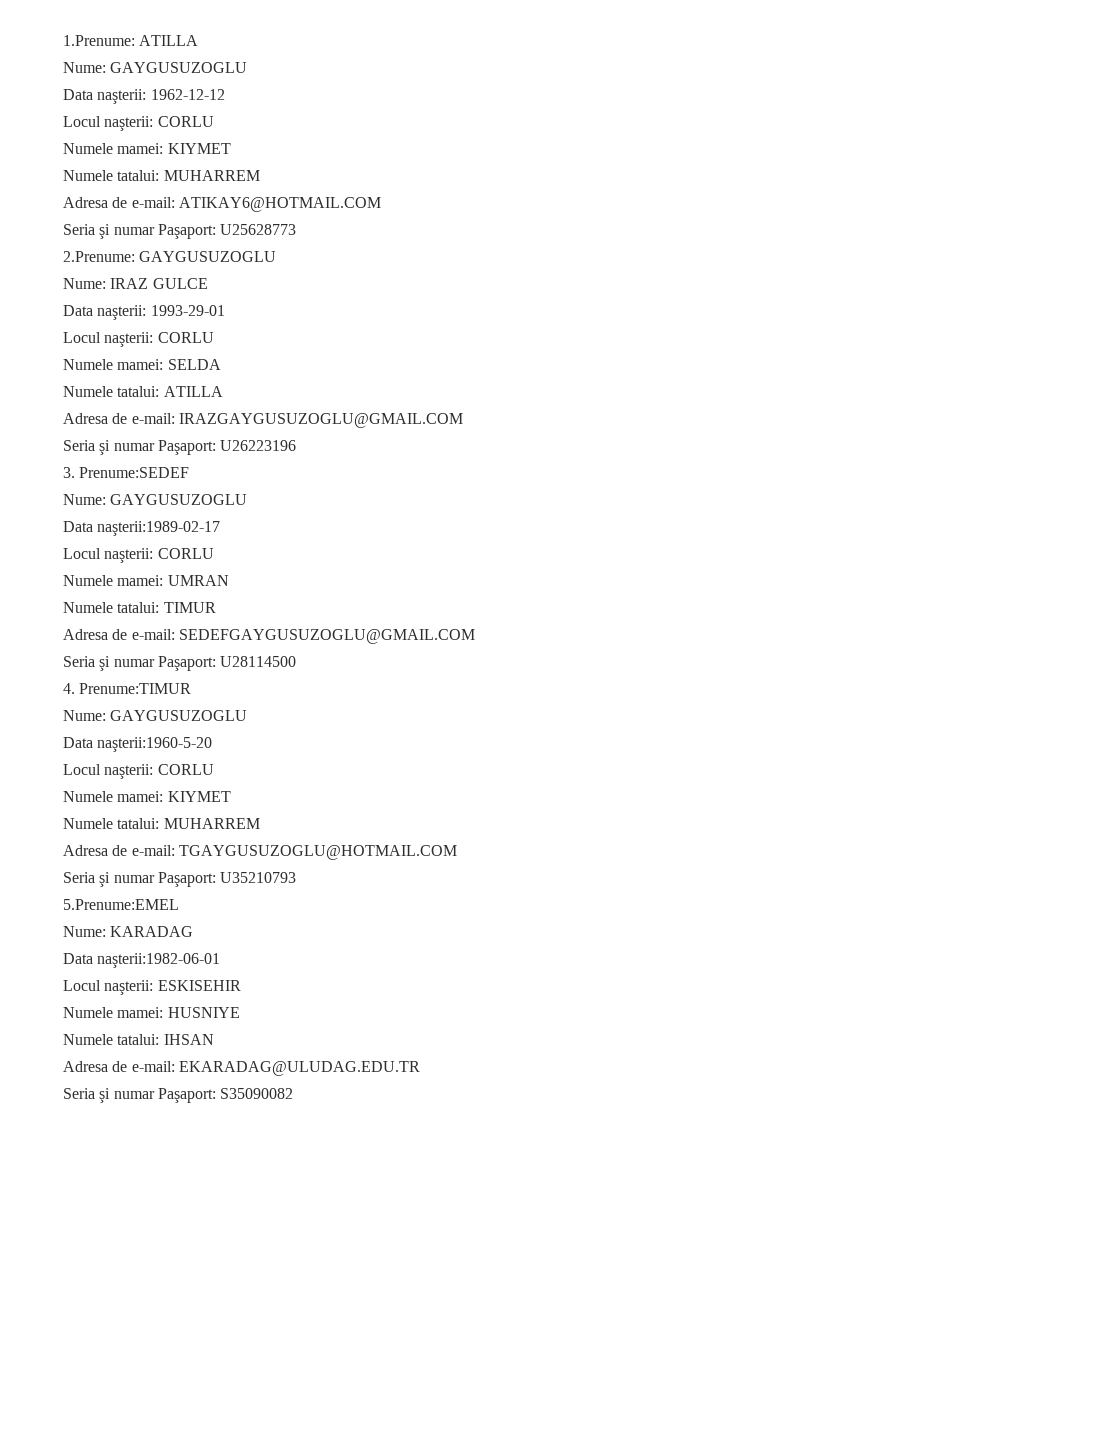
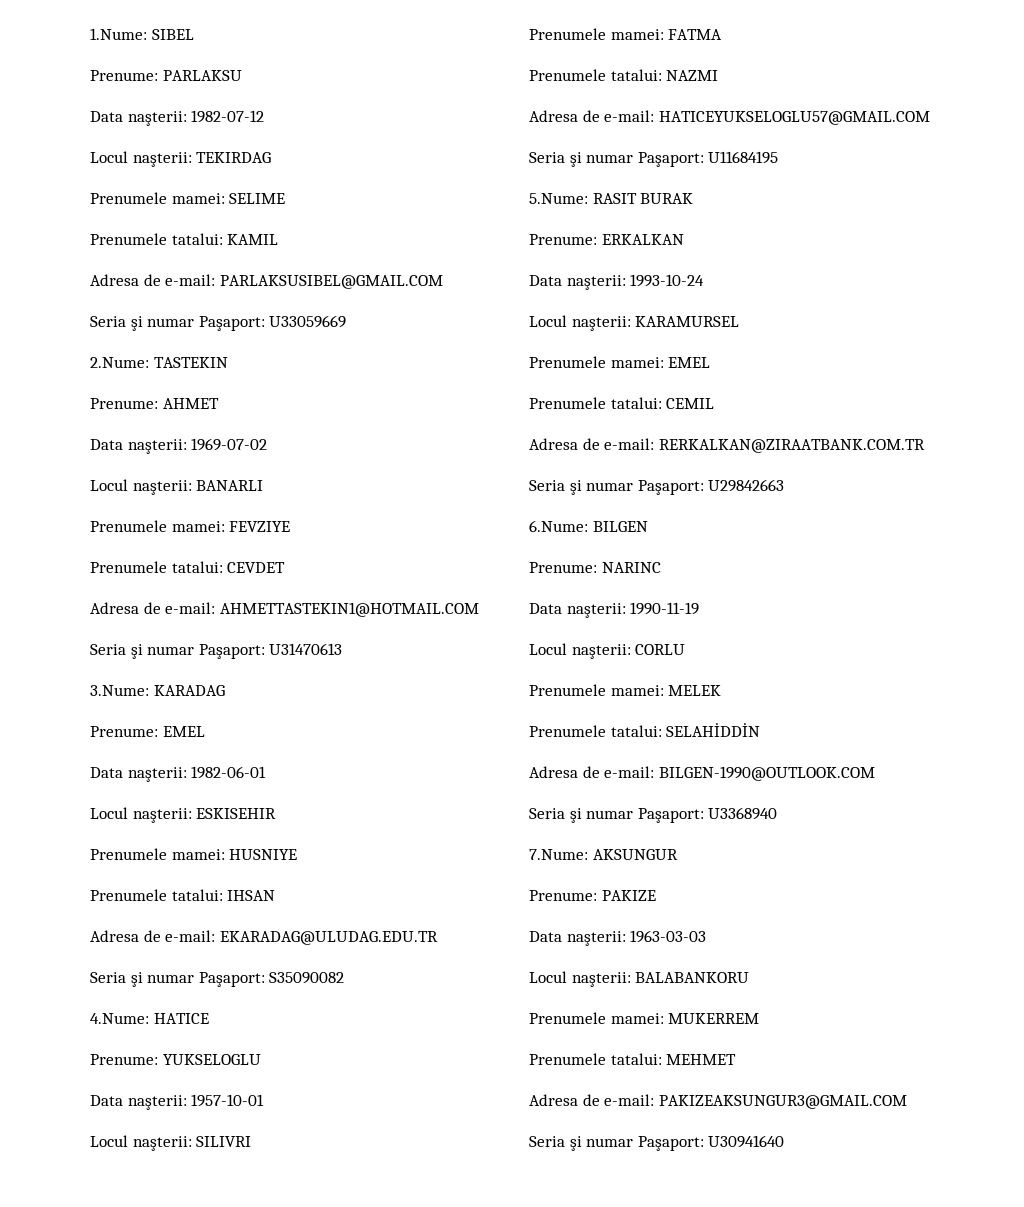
[63,35,199,46] [63,62,248,73] [63,89,225,104] [63,116,214,131] [63,143,231,154] [63,170,260,181] [63,197,381,212] [63,224,297,239] [63,251,277,262] [63,278,208,289] [63,305,225,320] [63,332,214,347] [63,359,221,370] [63,386,223,397] [63,413,463,428] [63,440,297,455] [63,467,190,478] [63,494,248,505] [63,521,221,536] [63,548,214,563] [63,575,229,586] [63,602,216,613] [63,629,475,644] [63,656,297,671] [63,683,192,694] [63,710,248,721] [63,737,213,752] [63,764,214,779] [63,791,231,802] [63,818,260,829] [63,845,457,860] [63,872,297,887] [63,899,179,910] [63,926,194,937] [63,953,221,968] 1.Prenume: ATILLA // Nume: GAYGUSUZOGLU // Data naşterii: 1962-12-12 // Locul naşterii: CORLU // Numele mamei: KIYMET // Numele tatalui: MUHARREM // Adresa de e-mail: ATIKAY6@HOTMAIL.COM // Seria şi numar Paşaport: U25628773 // 2.Prenume: GAYGUSUZOGLU // Nume: IRAZ GULCE // Data naşterii: 1993-29-01 // Locul naşterii: CORLU // Numele mamei: SELDA // Numele tatalui: ATILLA // Adresa de e-mail: IRAZGAYGUSUZOGLU@GMAIL.COM // Seria şi numar Paşaport: U26223196 // 3. Prenume:SEDEF // Nume: GAYGUSUZOGLU // Data naşterii:1989-02-17 // Locul naşterii: CORLU // Numele mamei: UMRAN // Numele tatalui: TIMUR // Adresa de e-mail: SEDEFGAYGUSUZOGLU@GMAIL.COM // Seria şi numar Paşaport: U28114500 // 4. Prenume:TIMUR // Nume: GAYGUSUZOGLU // Data naşterii:1960-5-20 // Locul naşterii: CORLU // Numele mamei: KIYMET // Numele tatalui: MUHARREM // Adresa de e-mail: TGAYGUSUZOGLU@HOTMAIL.COM // Seria şi numar Paşaport: U35210793 // 5.Prenume:EMEL // Nume: KARADAG // Data naşterii:1982-06-01 -> [90,28,194,40] [90,70,242,81] [90,110,265,126] [90,151,272,167] [90,192,286,204] [90,233,279,245] [90,274,443,289] [90,315,347,331] [90,357,228,368] [90,398,219,409] [90,438,268,454] [90,479,264,495] [90,520,291,532] [90,561,286,573] [90,602,479,617] [90,643,343,659] [90,685,225,696] [90,726,205,737] [90,766,267,782] 1.Nume: SIBEL // Prenume: PARLAKSU // Data naşterii: 1982-07-12 // Locul naşterii: TEKIRDAG // Prenumele mamei: SELIME // Prenumele tatalui: KAMIL // Adresa de e-mail: PARLAKSUSIBEL@GMAIL.COM // Seria şi numar Paşaport: U33059669 // 2.Nume: TASTEKIN // Prenume: AHMET // Data naşterii: 1969-07-02 // Locul naşterii: BANARLI // Prenumele mamei: FEVZIYE // Prenumele tatalui: CEVDET // Adresa de e-mail: AHMETTASTEKIN1@HOTMAIL.COM // Seria şi numar Paşaport: U31470613 // 3.Nume: KARADAG // Prenume: EMEL // Data naşterii: 1982-06-01
[63,1007,113,1018] Numele -> [90,848,167,860] Prenumele
[63,1034,113,1045] Numele -> [90,889,167,901] Prenumele
(294, 1093) none -> [90,1013,209,1024] [90,1054,261,1065] [90,1094,265,1110] [90,1135,252,1151] [529,28,723,40] [529,69,719,81] [529,110,930,125] [529,151,779,167] [529,193,694,204] [529,234,684,245] [529,274,705,290] [529,315,740,331] [529,356,711,368] [529,397,715,409] [529,438,925,453] [529,479,785,495] [529,520,648,532] [529,562,661,573] [529,602,700,618] [529,643,686,659] [529,684,722,696] [529,723,761,737] [529,766,875,781] [529,807,778,823] [529,849,678,860] [529,890,656,901] [529,930,707,946] [529,971,750,987] [529,1012,760,1024] [529,1053,737,1065] [529,1094,907,1109] [529,1135,785,1151] // 4.Nume: HATICE // Prenume: YUKSELOGLU // Data naşterii: 1957-10-01 // Locul naşterii: SILIVRI // Prenumele mamei: FATMA // Prenumele tatalui: NAZMI // Adresa de e-mail: HATICEYUKSELOGLU57@GMAIL.COM // Seria şi numar Paşaport: U11684195 // 5.Nume: RASIT BURAK // Prenume: ERKALKAN // Data naşterii: 1993-10-24 // Locul naşterii: KARAMURSEL // Prenumele mamei: EMEL // Prenumele tatalui: CEMIL // Adresa de e-mail: RERKALKAN@ZIRAATBANK.COM.TR // Seria şi numar Paşaport: U29842663 // 6.Nume: BILGEN // Prenume: NARINC // Data naşterii: 1990-11-19 // Locul naşterii: CORLU // Prenumele mamei: MELEK // Prenumele tatalui: SELAHİDDİN // Adresa de e-mail: BILGEN-1990@OUTLOOK.COM // Seria şi numar Paşaport: U3368940 // 7.Nume: AKSUNGUR // Prenume: PAKIZE // Data naşterii: 1963-03-03 // Locul naşterii: BALABANKORU // Prenumele mamei: MUKERREM // Prenumele tatalui: MEHMET // Adresa de e-mail: PAKIZEAKSUNGUR3@GMAIL.COM // Seria şi numar Paşaport: U30941640

